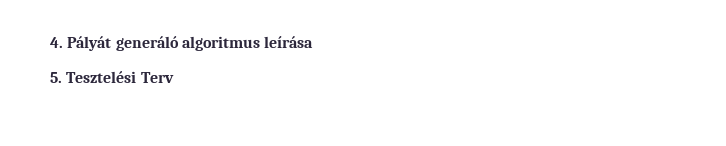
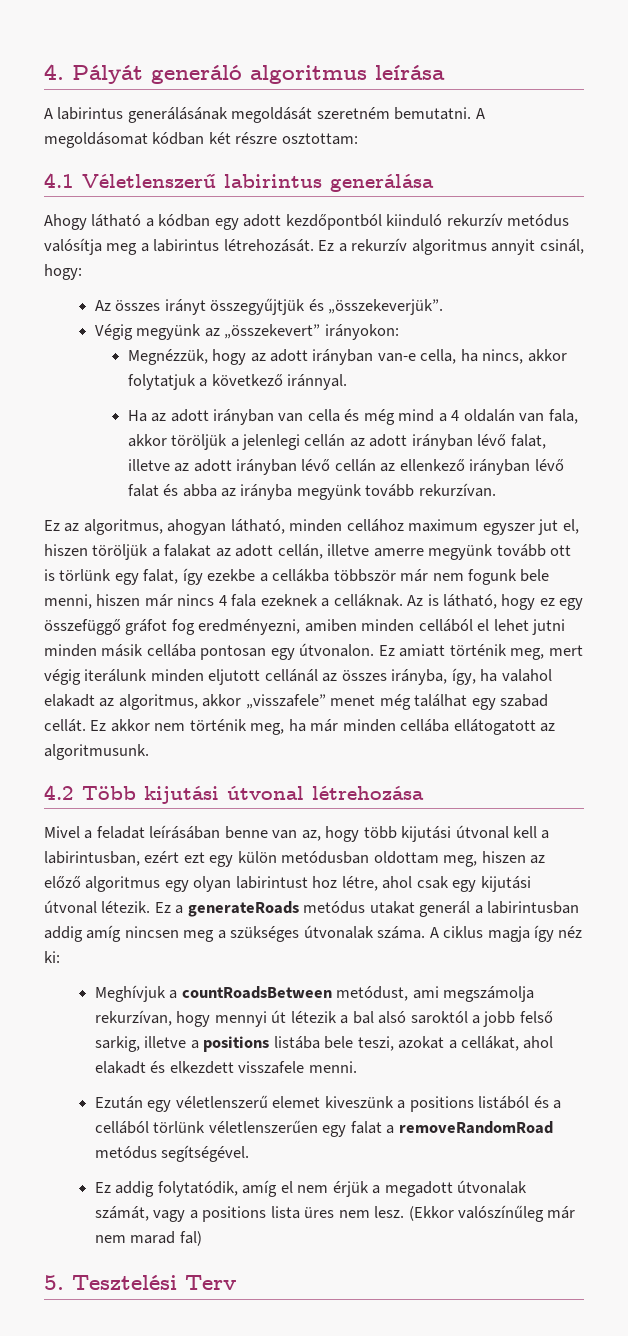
(314, 42) none -> [44,107,485,123] [44,132,358,148] [44,173,434,192] [44,213,570,230] [44,238,584,255] [44,264,82,280] [94,298,444,315] [94,324,399,340] [127,349,567,365] [127,374,348,390] [127,409,578,425] [127,434,546,450] [127,459,564,475] [127,483,496,500] [44,519,579,535] [44,544,572,560] [44,568,550,585] [44,594,584,610] [44,619,566,635] [44,643,583,660] [44,668,552,685] [44,694,549,710] [44,719,556,735] [44,744,149,760] [44,785,424,804] [44,825,550,842] [44,851,546,867] [44,876,531,892] [44,900,580,917] [44,925,583,942] [44,951,60,963] [94,985,535,1002] [94,1010,553,1027] [94,1036,554,1052] [94,1061,357,1074] [94,1095,561,1112] [94,1120,553,1137] [94,1145,250,1162] [94,1180,527,1197] [94,1205,576,1222] [94,1231,202,1246] // A labirintus generálásának megoldását szeretném bemutatni. A megoldásomat kódban két részre osztottam: // 4.1 Véletlenszerű labirintus generálása // Ahogy látható a kódban egy adott kezdőpontból kiinduló rekurzív metódus valósítja meg a labirintus létrehozását. Ez a rekurzív algoritmus annyit csinál, hogy: // Az összes irányt összegyűjtjük és „összekeverjük”. // Végig megyünk az „összekevert” irányokon: // Megnézzük, hogy az adott irányban van-e cella, ha nincs, akkor folytatjuk a következő iránnyal. // Ha az adott irányban van cella és még mind a 4 oldalán van fala, akkor töröljük a jelenlegi cellán az adott irányban lévő falat, illetve az adott irányban lévő cellán az ellenkező irányban lévő falat és abba az irányba megyünk tovább rekurzívan. // Ez az algoritmus, ahogyan látható, minden cellához maximum egyszer jut el, hiszen töröljük a falakat az adott cellán, illetve amerre megyünk tovább ott is törlünk egy falat, így ezekbe a cellákba többször már nem fogunk bele menni, hiszen már nincs 4 fala ezeknek a celláknak. Az is látható, hogy ez egy összefüggő gráfot fog eredményezni, amiben minden cellából el lehet jutni minden másik cellába pontosan egy útvonalon. Ez amiatt történik meg, mert végig iterálunk minden eljutott cellánál az összes irányba, így, ha valahol elakadt az algoritmus, akkor „visszafele” menet még találhat egy szabad cellát. Ez akkor nem történik meg, ha már minden cellába ellátogatott az algoritmusunk. // 4.2 Több kijutási útvonal létrehozása // Mivel a feladat leírásában benne van az, hogy több kijutási útvonal kell a labirintusban, ezért ezt egy külön metódusban oldottam meg, hiszen az előző algoritmus egy olyan labirintust hoz létre, ahol csak egy kijutási útvonal létezik. Ez a generateRoads metódus utakat generál a labirintusban addig amíg nincsen meg a szükséges útvonalak száma. A ciklus magja így néz ki: // Meghívjuk a countRoadsBetween metódust, ami megszámolja rekurzívan, hogy mennyi út létezik a bal alsó saroktól a jobb felső sarkig, illetve a positions listába bele teszi, azokat a cellákat, ahol elakadt és elkezdett visszafele menni. // Ezután egy véletlenszerű elemet kiveszünk a positions listából és a cellából törlünk véletlenszerűen egy falat a removeRandomRoad metódus segítségével. // Ez addig folytatódik, amíg el nem érjük a megadott útvonalak számát, vagy a positions lista üres nem lesz. (Ekkor valószínűleg már nem marad fal)

